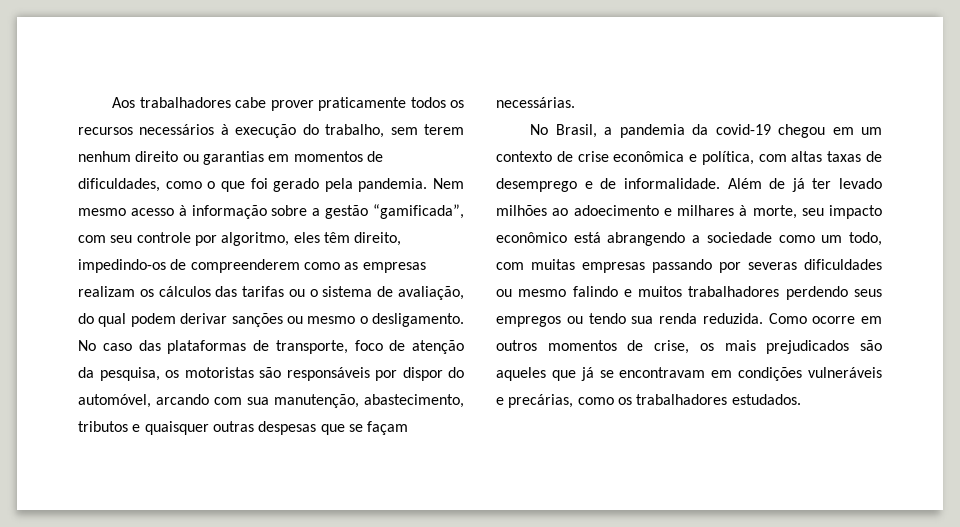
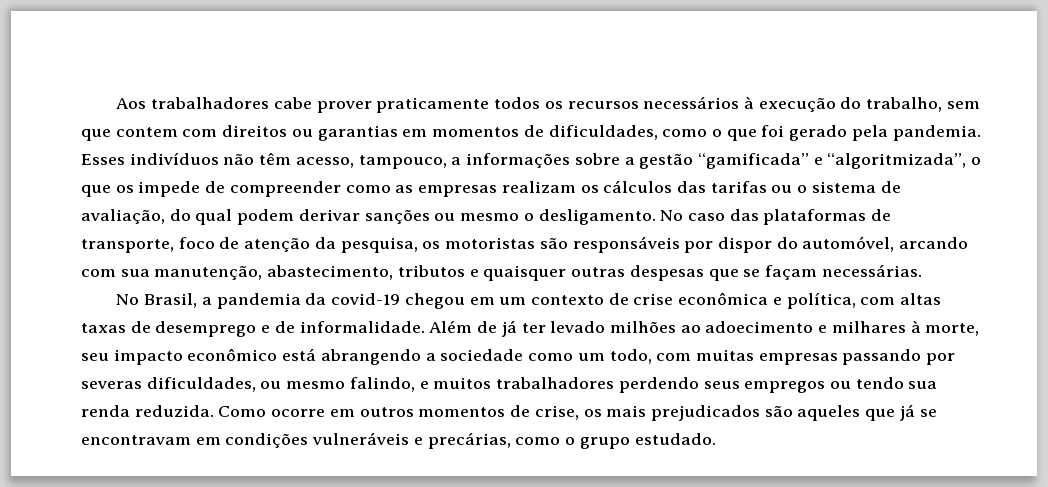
[424,124,464,135] [78,151,179,162] terem nenhum direito -> [81,125,288,141] que contem com direitos
[433,178,464,189] [78,204,464,219] [78,232,402,246] [78,259,300,273] Nem mesmo acesso à informação sobre a gestão “gamificada”, com seu controle por algoritmo, eles têm direito, impedindo-os de compreenderem -> [81,152,982,169] [81,181,341,197] Esses indivíduos não têm acesso, tampouco, a informações sobre a gestão “gamificada” e “algoritmizada”, o que os impede de compreender
[804,259,882,270] [496,286,618,297] dificuldades ou mesmo falindo -> [146,377,415,392] dificuldades, ou mesmo falindo,
[617,394,801,405] os trabalhadores estudados. -> [565,433,716,449] o grupo estudado.

